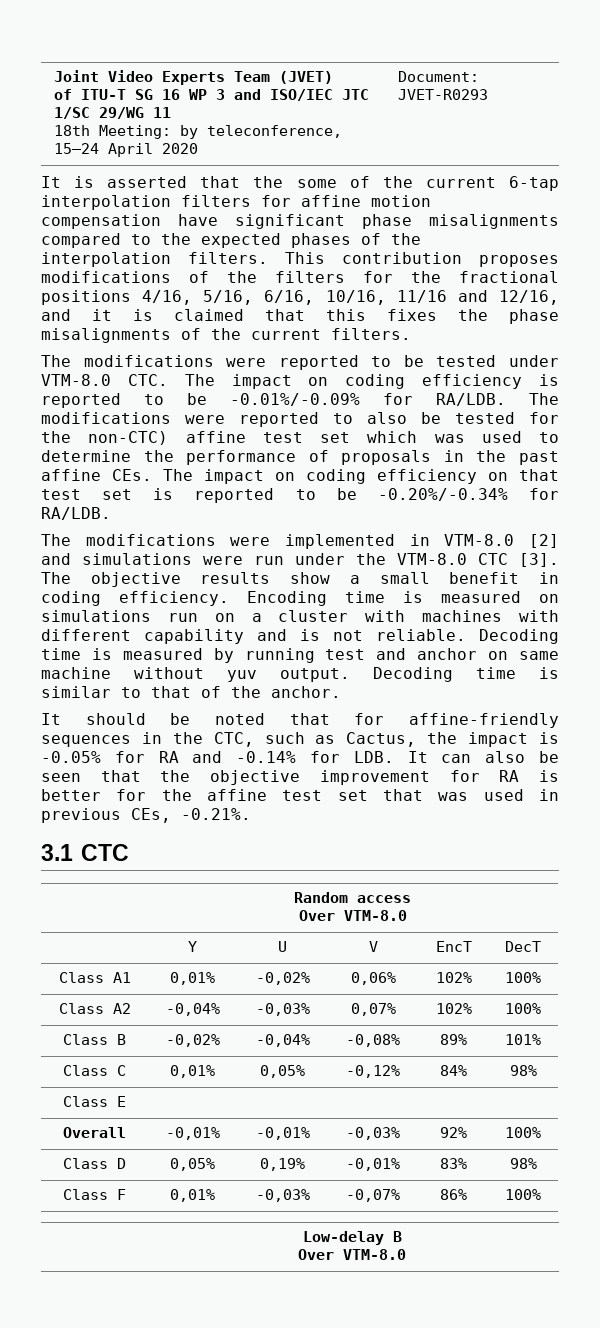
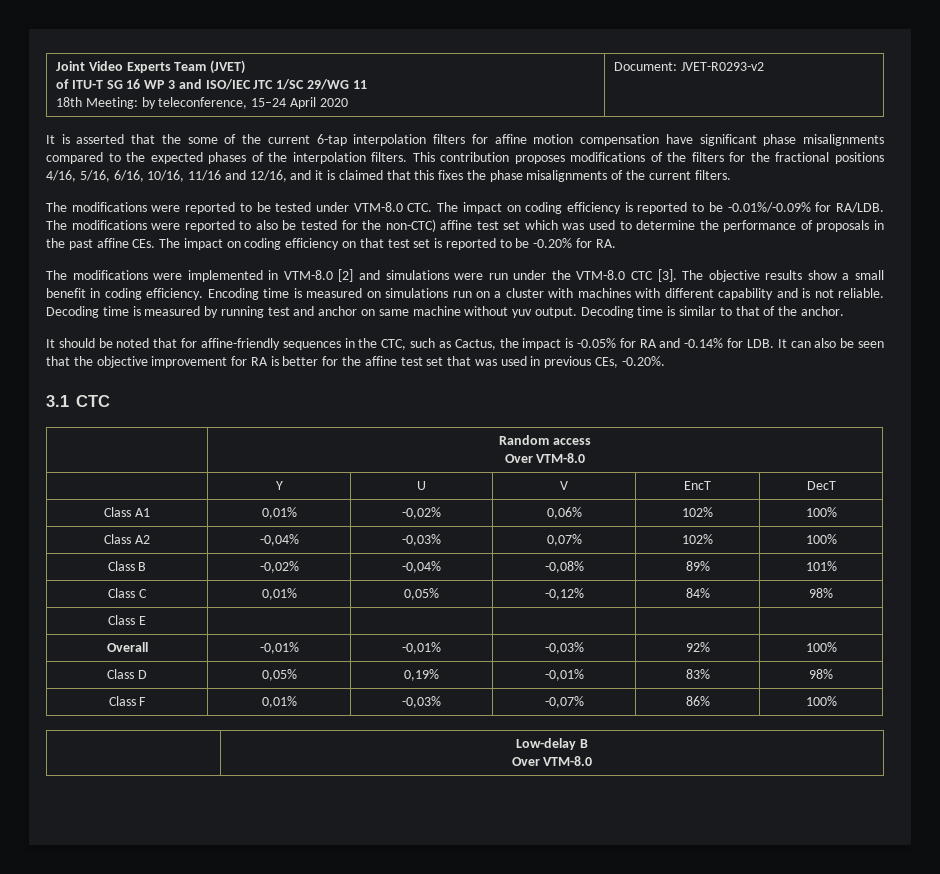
[397,89,488,100] JVET-R0293 -> [680,62,764,71] JVET-R0293-v2
[377,488,559,501] [41,507,111,520] -0.20%/-0.34% for RA/LDB. -> [533,238,616,248] -0.20% for RA.
[181,808,251,820] -0.21%. -> [621,356,665,366] -0.20%.

